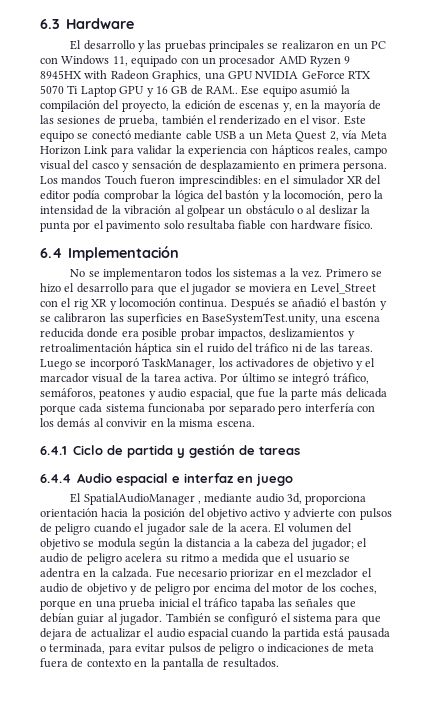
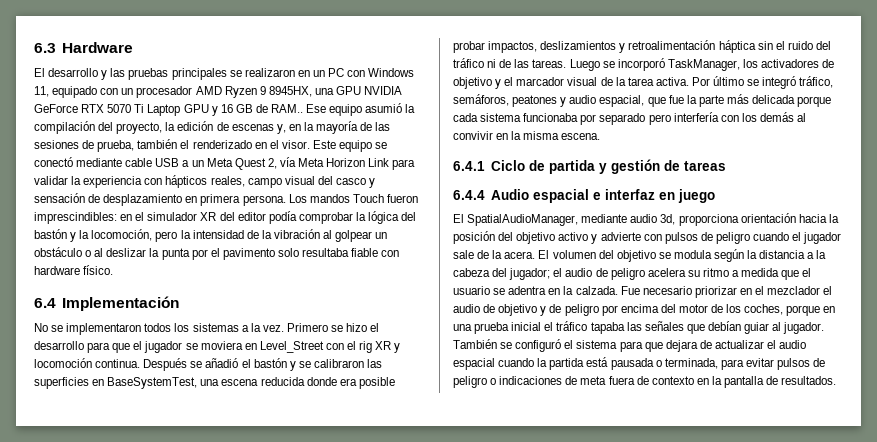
[40,70,202,82] 8945HX with Radeon Graphics, -> [268,86,312,97] 8945HX,
[201,313,318,325] BaseSystemTest.unity, -> [107,377,198,389] BaseSystemTest,
[83,493,201,505] SpatialAudioManager , -> [467,214,579,226] SpatialAudioManager,

